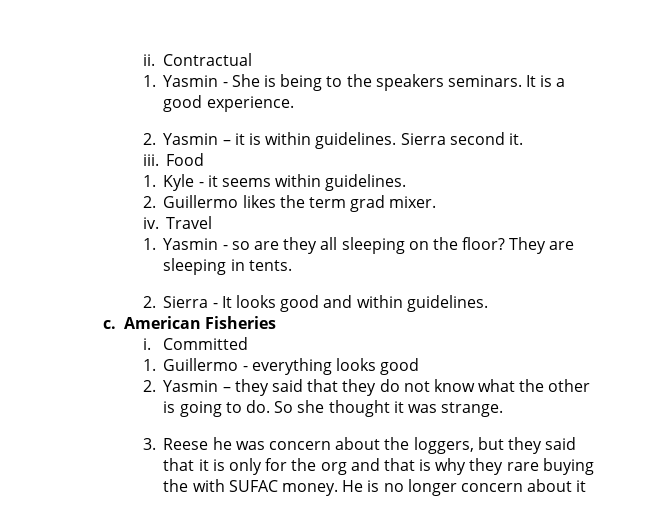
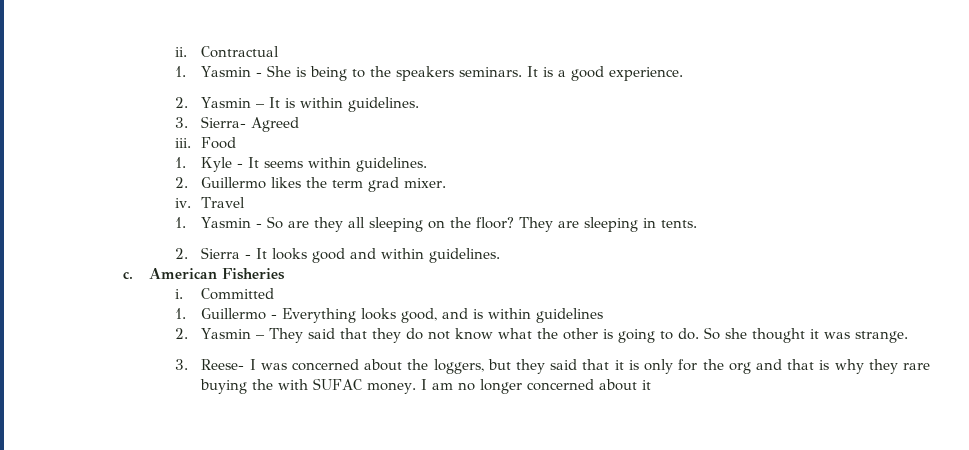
[234,133,245,145] it -> [269,97,281,108] It
[400,132,523,145] Sierra second it. -> [175,116,300,132] // 3. Sierra- Agreed
[207,175,218,187] it -> [248,157,260,168] It
[231,241,250,250] so -> [267,216,284,229] So
[251,358,420,375] [142,379,269,396] everything looks good // 2. Yasmin – they -> [282,308,604,323] [175,328,304,343] Everything looks good, and is within guidelines // 2. Yasmin – They
[163,437,331,450] Reese he was concern -> [201,359,359,371] Reese- I was concerned
[342,480,380,492] He is -> [421,379,454,390] I am
[460,483,523,492] concern -> [527,379,595,391] concerned

